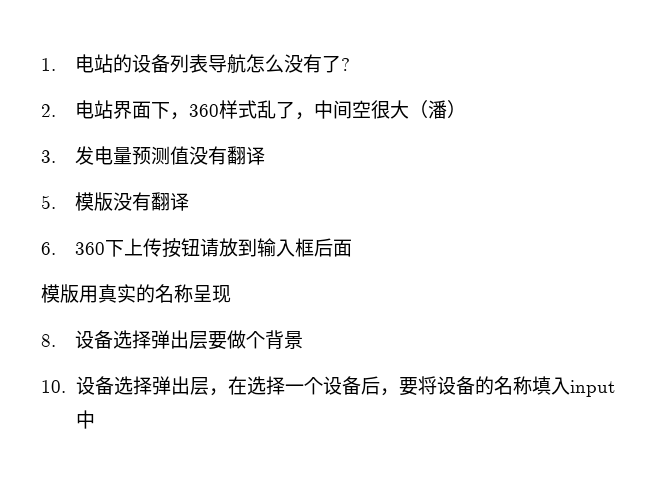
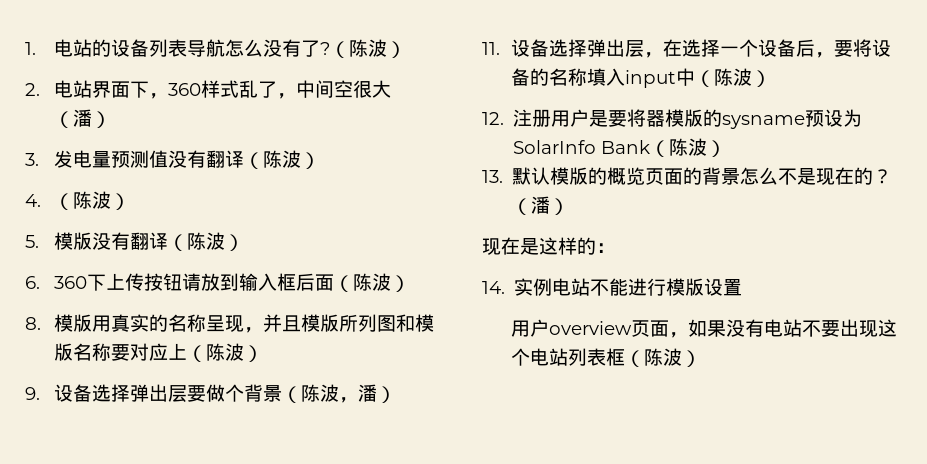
(351, 64) none -> [329,39,406,58] （陈波）
(266, 156) none -> [243,150,320,169] [25,191,130,210] （陈波） // 4.（陈波）
(190, 202) none -> [167,232,244,251] （陈波）
(353, 248) // -> [333,273,410,292] [25,317,41,330] （陈波） // 8.
[41,334,56,347] // 8. -> [243,314,434,333] [53,343,263,362] [25,387,40,400] ，并且模版所列图和模版名称要对应上（陈波） // 9.
[41,380,66,393] // 10. -> [281,384,396,403] [482,42,500,55] （陈波，潘） // 11.
(95, 419) none -> [694,68,771,87] [482,109,863,129] [513,138,727,157] [482,167,893,185] [512,196,570,215] [482,237,615,255] [482,278,743,296] [510,319,897,338] [510,348,701,367] （陈波） // 12.注册用户是要将器模版的sysname预设为SolarInfo Bank（陈波） // 13.默认模版的概览页面的背景怎么不是现在的？（潘） // 现在是这样的： // 14.实例电站不能进行模版设置 // 用户overview页面，如果没有电站不要出现这个电站列表框（陈波）

